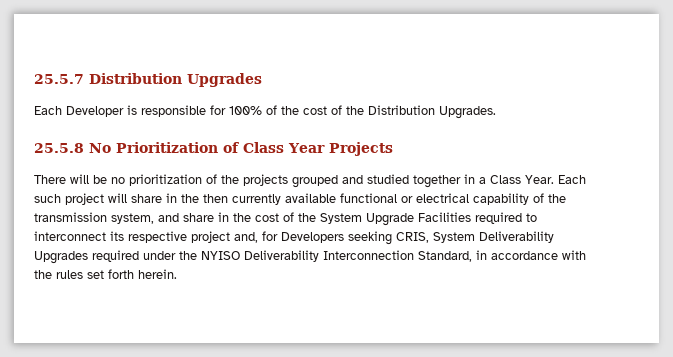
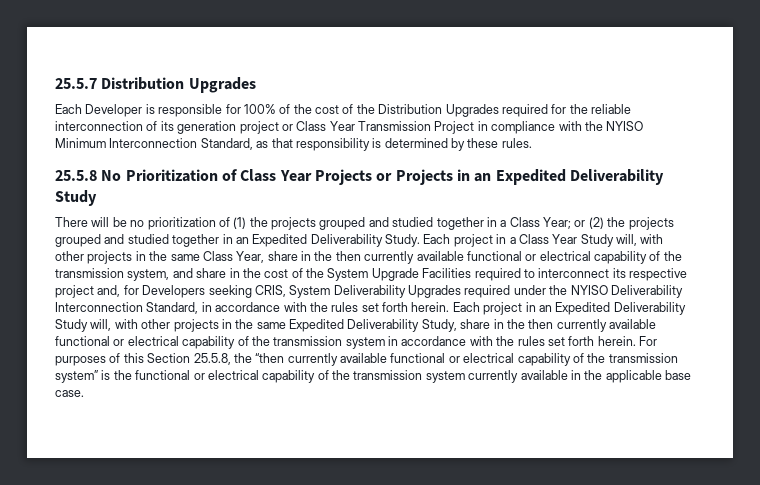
[439,106,496,119] Upgrades. -> [445,104,631,117] [55,121,644,134] [55,138,532,151] Upgrades required for the reliable interconnection of its generation project or Class Year Transmission Project in compliance with the NYISO Minimum Interconnection Standard, as that responsibility is determined by these rules.
(393, 149) none -> [376,169,664,185] [55,190,97,206] or Projects in an Expedited Deliverability Study
(217, 179) none -> [233,217,247,229] (1)
[525,175,586,184] [34,193,127,205] Year. Each such project will -> [543,217,674,230] [55,234,664,247] [55,251,265,264] Year; or (2) the projects grouped and studied together in an Expedited Deliverability Study. Each project in a Class Year Study will, with other projects in the same Class Year,
(177, 274) none -> [452,302,686,315] [55,319,656,332] [55,336,657,349] [55,353,678,366] [55,370,691,383] [55,390,84,397] Each project in an Expedited Deliverability Study will, with other projects in the same Expedited Deliverability Study, share in the then currently available functional or electrical capability of the transmission system in accordance with the rules set forth herein. For purposes of this Section 25.5.8, the “then currently available functional or electrical capability of the transmission system” is the functional or electrical capability of the transmission system currently available in the applicable base case.

